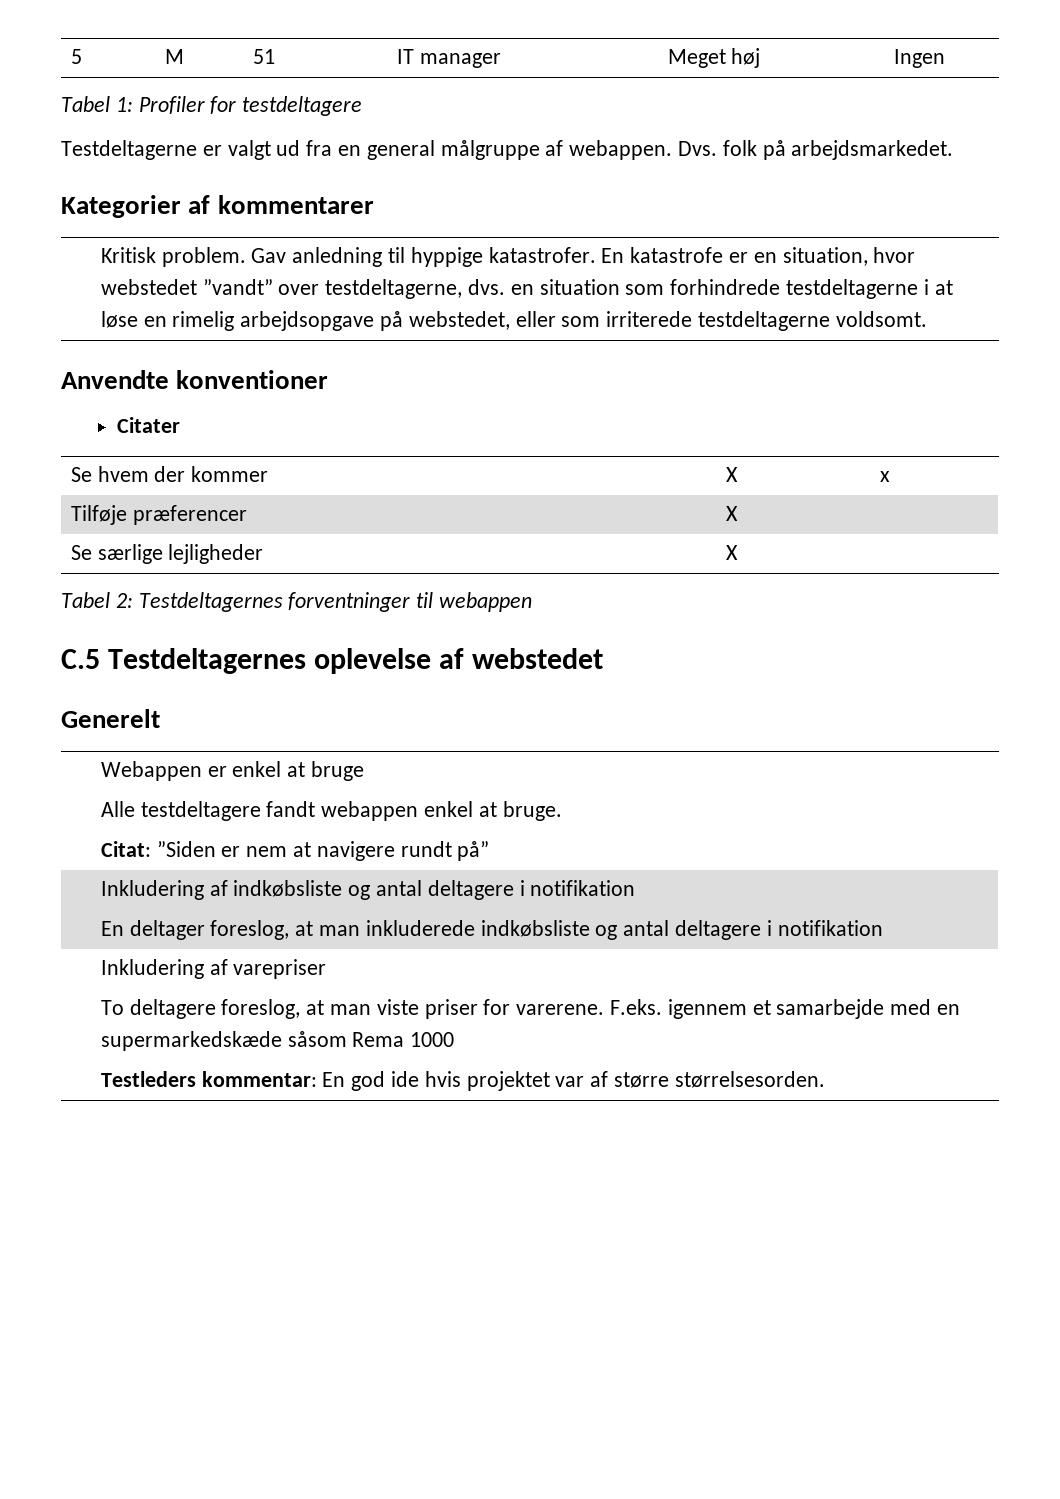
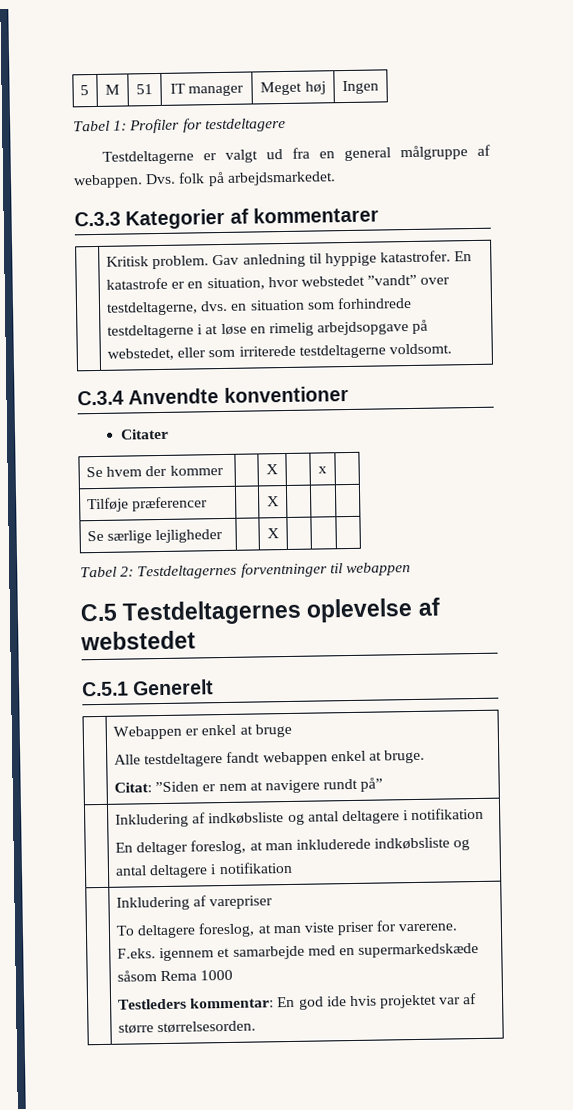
(954, 150) none -> [74,211,121,227] C.3.3
(927, 319) none -> [77,390,124,406] C.3.4
(604, 658) none -> [81,681,129,697] C.5.1

